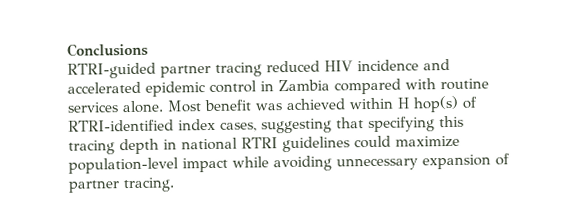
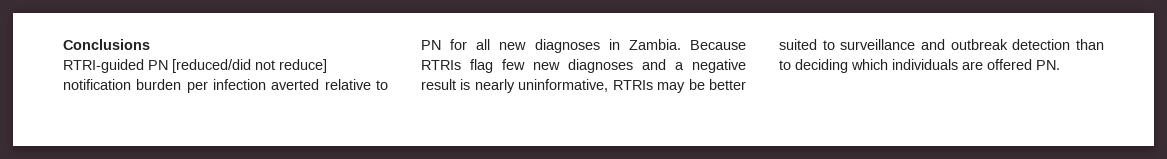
[160,58,450,78] [67,78,489,97] [67,95,477,114] [68,115,464,134] [68,135,460,155] [68,153,510,174] [68,177,175,193] partner tracing reduced HIV incidence and accelerated epidemic control in Zambia compared with routine services alone. Most benefit was achieved within H hop(s) of RTRI-identified index cases, suggesting that specifying this tracing depth in national RTRI guidelines could maximize population-level impact while avoiding unnecessary expansion of partner tracing. -> [148,59,327,73] [63,79,388,93] [421,39,746,53] [421,59,746,73] [421,79,746,93] [779,39,1104,50] [779,59,1060,73] PN [reduced/did not reduce] notification burden per infection averted relative to PN for all new diagnoses in Zambia. Because RTRIs flag few new diagnoses and a negative result is nearly uninformative, RTRIs may be better suited to surveillance and outbreak detection than to deciding which individuals are offered PN.

